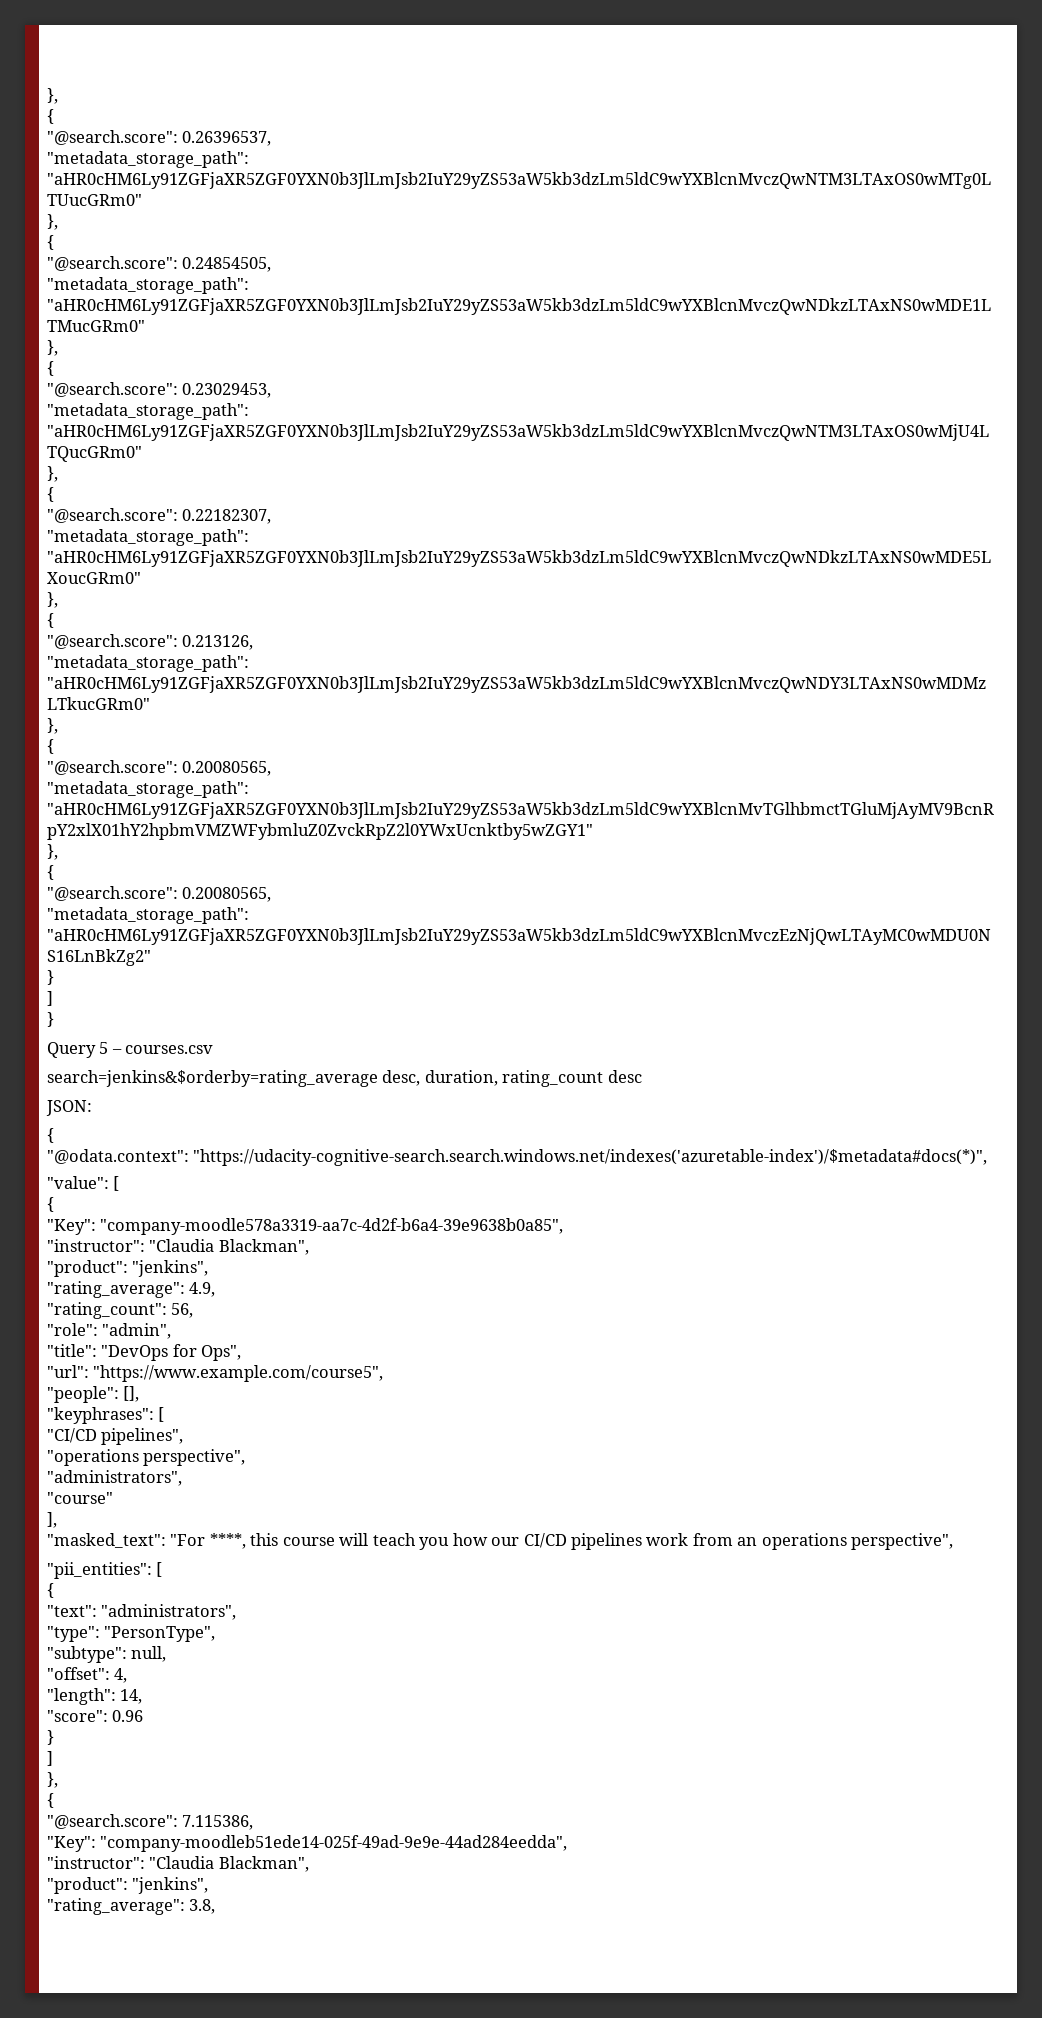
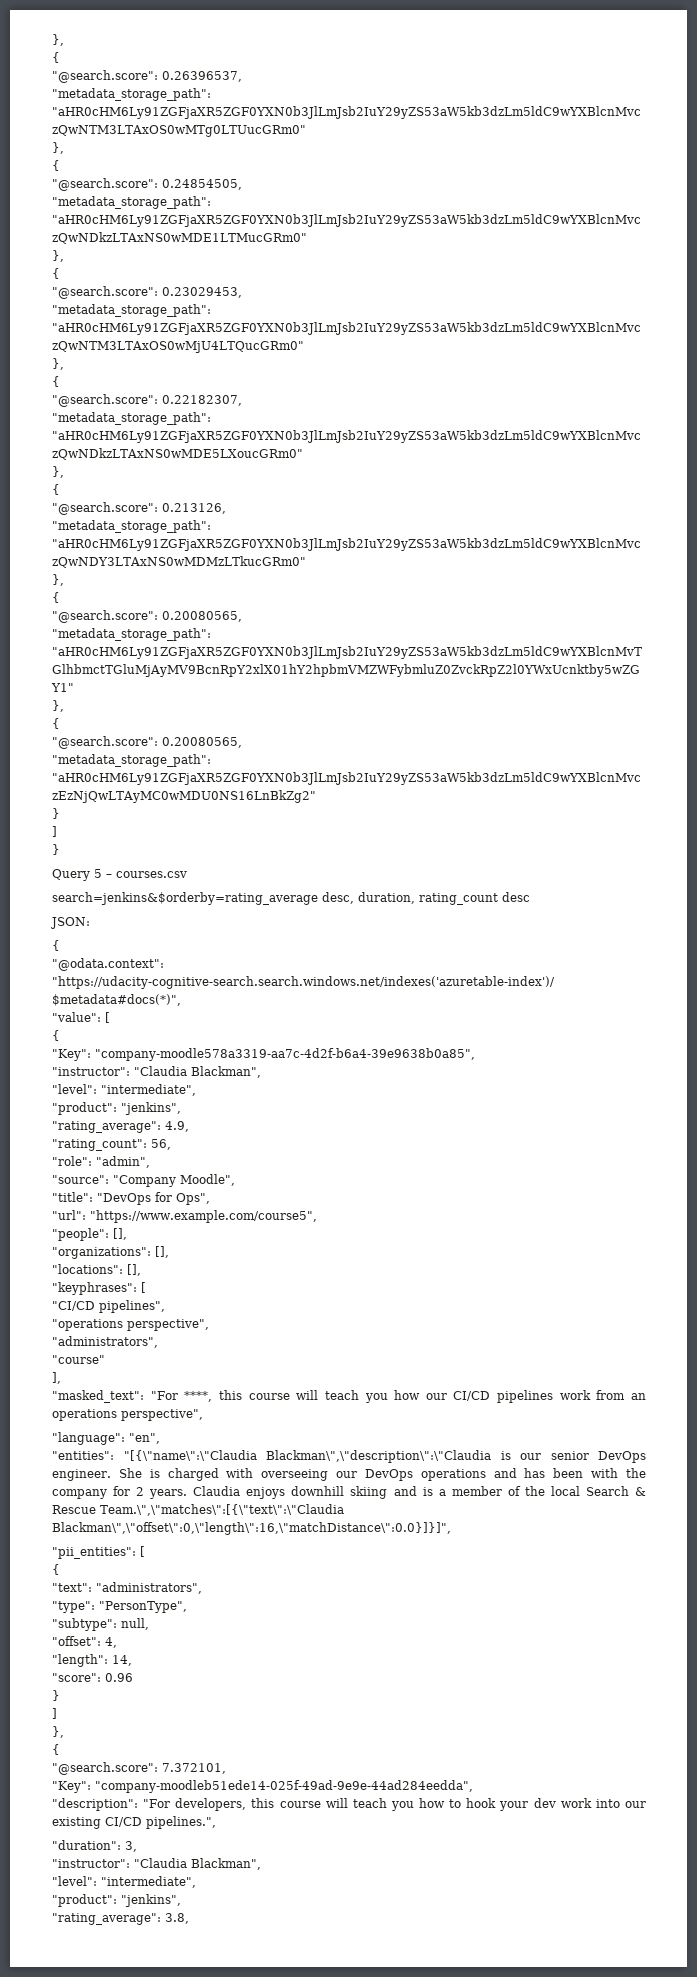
(309, 1247) none -> [52,1084,196,1096] // "level": "intermediate",
(172, 1331) none -> [52,1174,235,1187] // "source": "Company Moodle",
(140, 1394) none -> [52,1246,169,1259] [52,1264,141,1276] // "organizations": [], // "locations": [],
(954, 1541) none -> [52,1432,160,1445] [52,1450,646,1463] [52,1468,646,1481] [52,1486,646,1499] [52,1504,344,1516] [52,1522,451,1535] // "language": "en", // "entities": "[{\"name\":\"Claudia Blackman\",\"description\":\"Claudia is our senior DevOps engineer. She is charged with overseeing our DevOps operations and has been with the company for 2 years. Claudia enjoys downhill skiing and is a member of the local Search & Rescue Team.\",\"matches\":[{\"text\":\"Claudia Blackman\",\"offset\":0,\"length\":16,\"matchDistance\":0.0}]}]",
[182,1815,254,1830] 7.115386, -> [162,1763,226,1774] 7.372101,
[47,1856,309,1872] // "instructor": "Claudia Blackman", -> [52,1798,646,1811] [52,1816,216,1829] [52,1840,137,1852] [52,1858,261,1870] [52,1876,196,1888] // "description": "For developers, this course will teach you how to hook your dev work into our existing CI/CD pipelines.", // "duration": 3, // "instructor": "Claudia Blackman", // "level": "intermediate",

